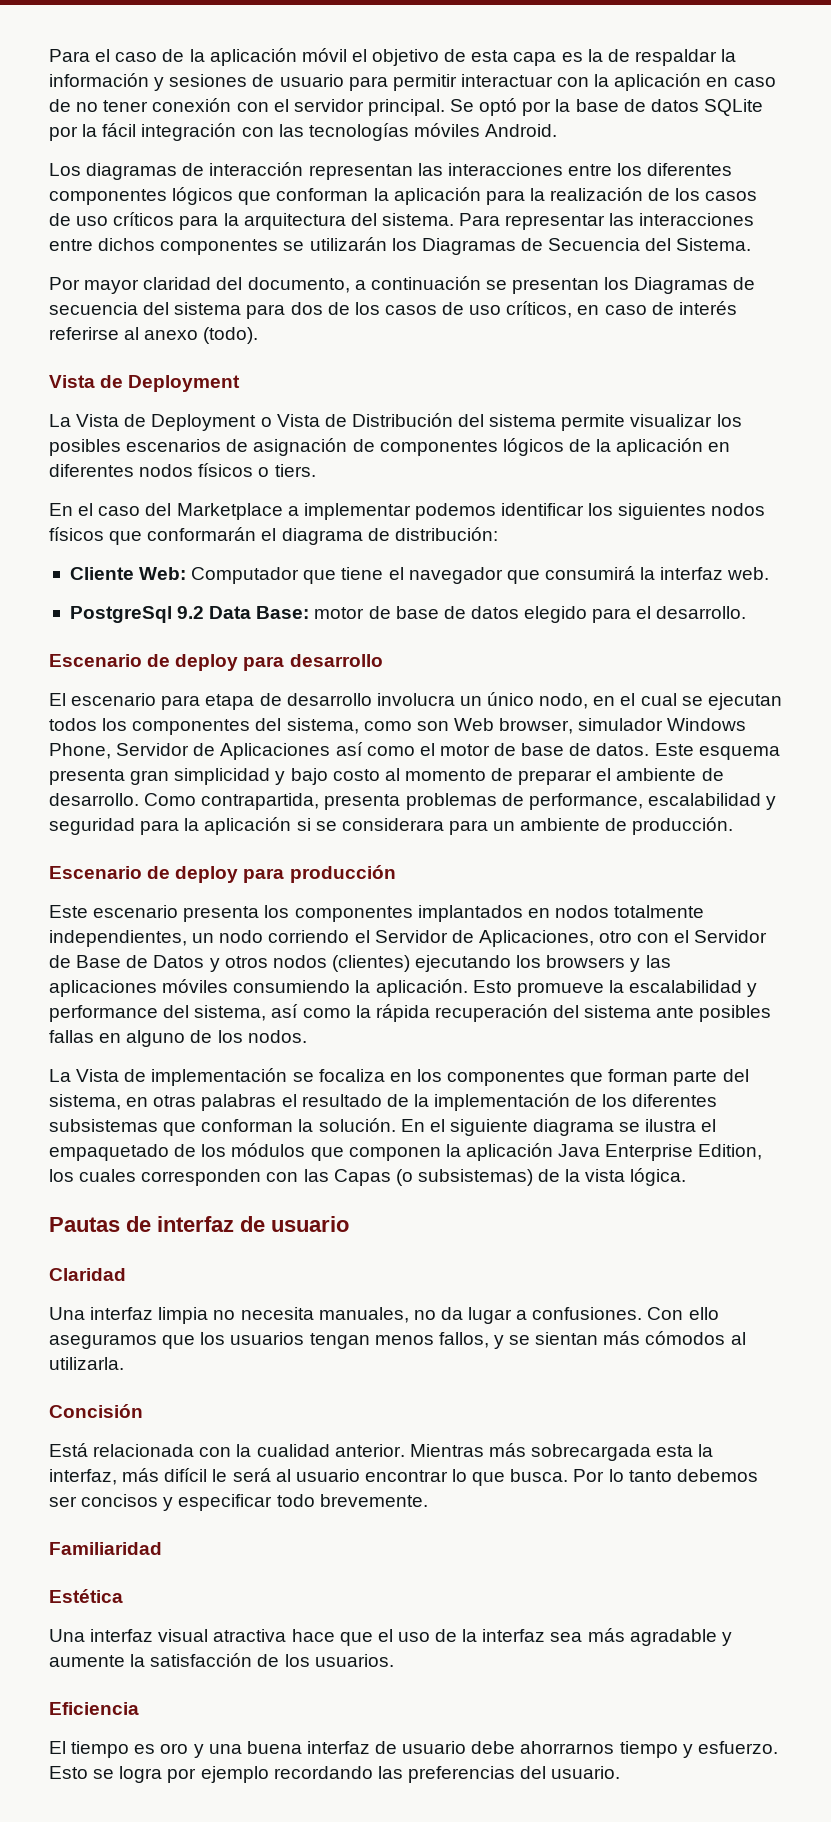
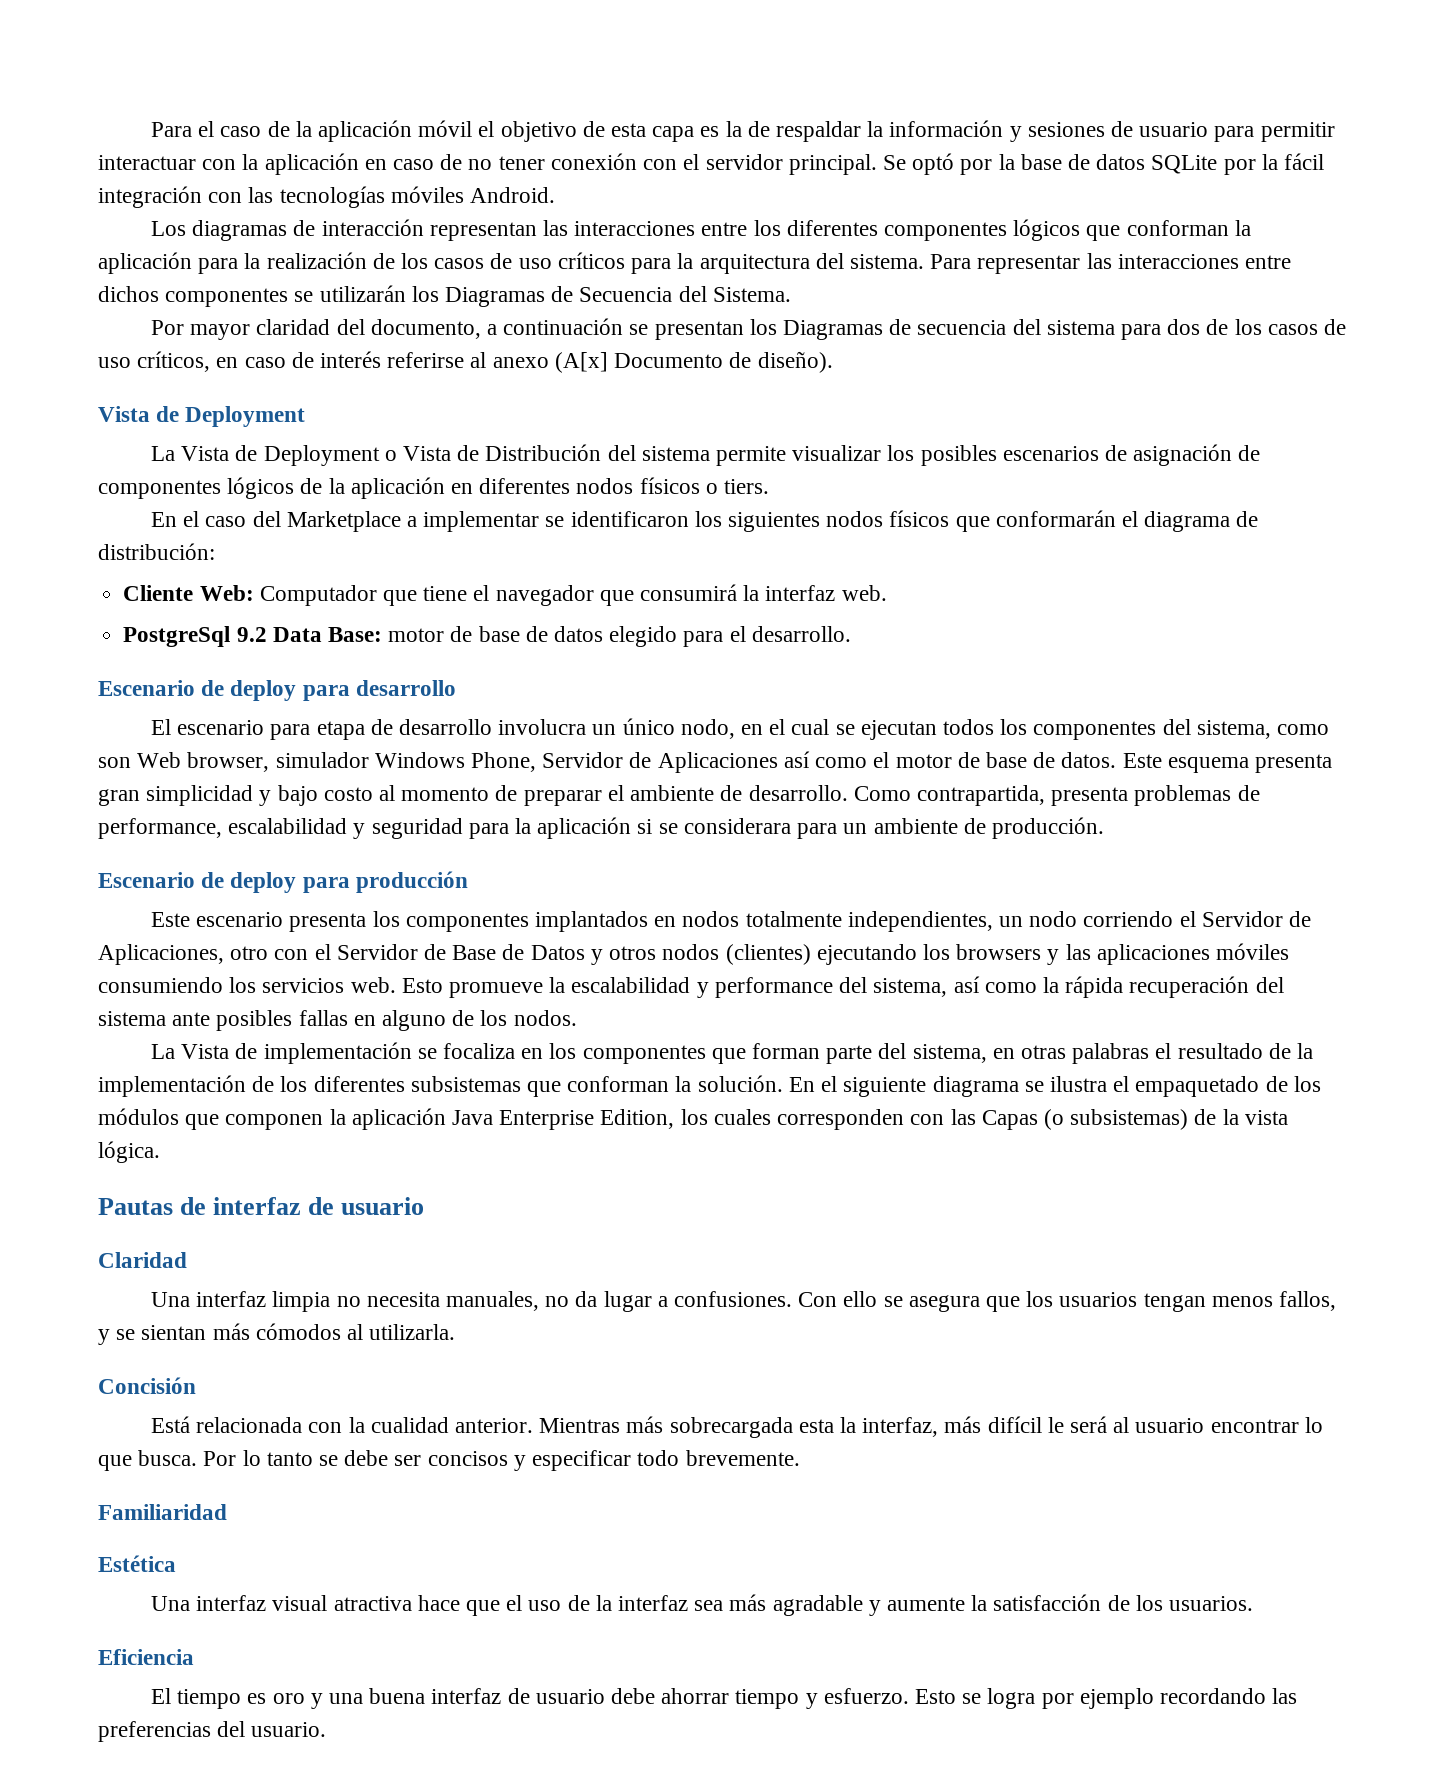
[203,327,259,344] (todo). -> [554,351,833,373] (A[x] Documento de diseño).
[414,503,585,520] podemos identificar -> [545,511,689,527] se identificaron
[355,979,468,997] la aplicación. -> [229,977,396,993] los servicios web.
[49,1334,157,1349] aseguramos -> [883,1295,980,1312] se asegura
[676,1469,758,1482] debemos -> [319,1450,389,1466] se debe
[520,1741,615,1754] ahorrarnos -> [661,1688,730,1704] ahorrar

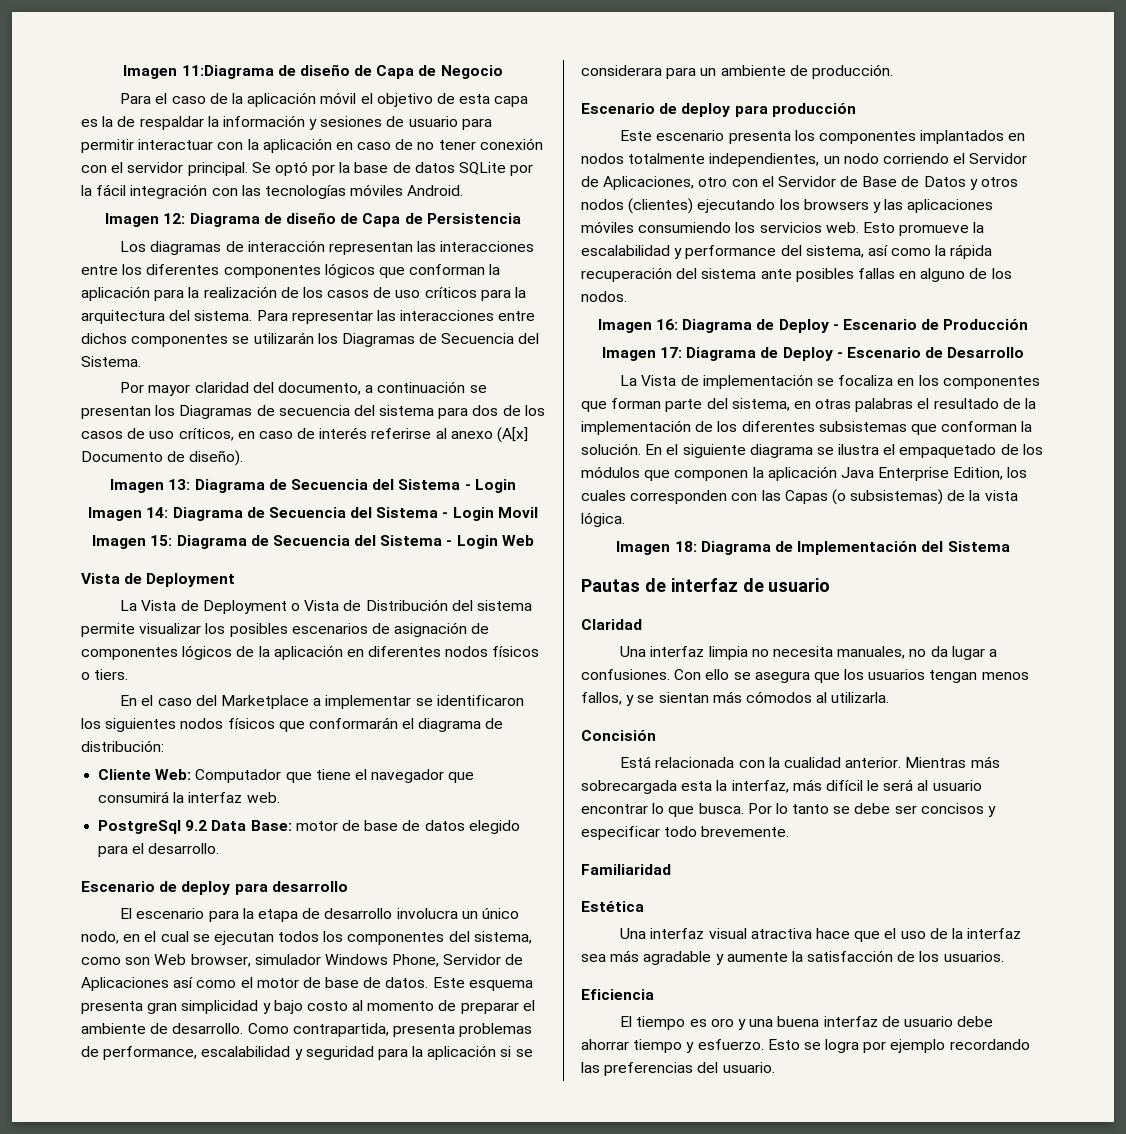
(150, 129) none -> [123,64,503,79] Imagen 11:Diagrama de diseño de Capa de Negocio //
(556, 195) none -> [105,212,521,227] // Imagen 12: Diagrama de diseño de Capa de Persistencia
(833, 362) none -> [110,479,516,493] [88,507,538,521] [92,535,534,549] // Imagen 13: Diagrama de Secuencia del Sistema - Login // Imagen 14: Diagrama de Secuencia del Sistema - Login Movil // Imagen 15: Diagrama de Secuencia del Sistema - Login Web
(311, 732) none -> [242,908,254,919] la
(577, 1018) none -> [597,319,1029,333] [601,347,1025,361] // Imagen 16: Diagrama de Deploy - Escenario de Producción // Imagen 17: Diagrama de Deploy - Escenario de Desarrollo
(160, 1152) none -> [616,541,1010,555] // Imagen 18: Diagrama de Implementación del Sistema

